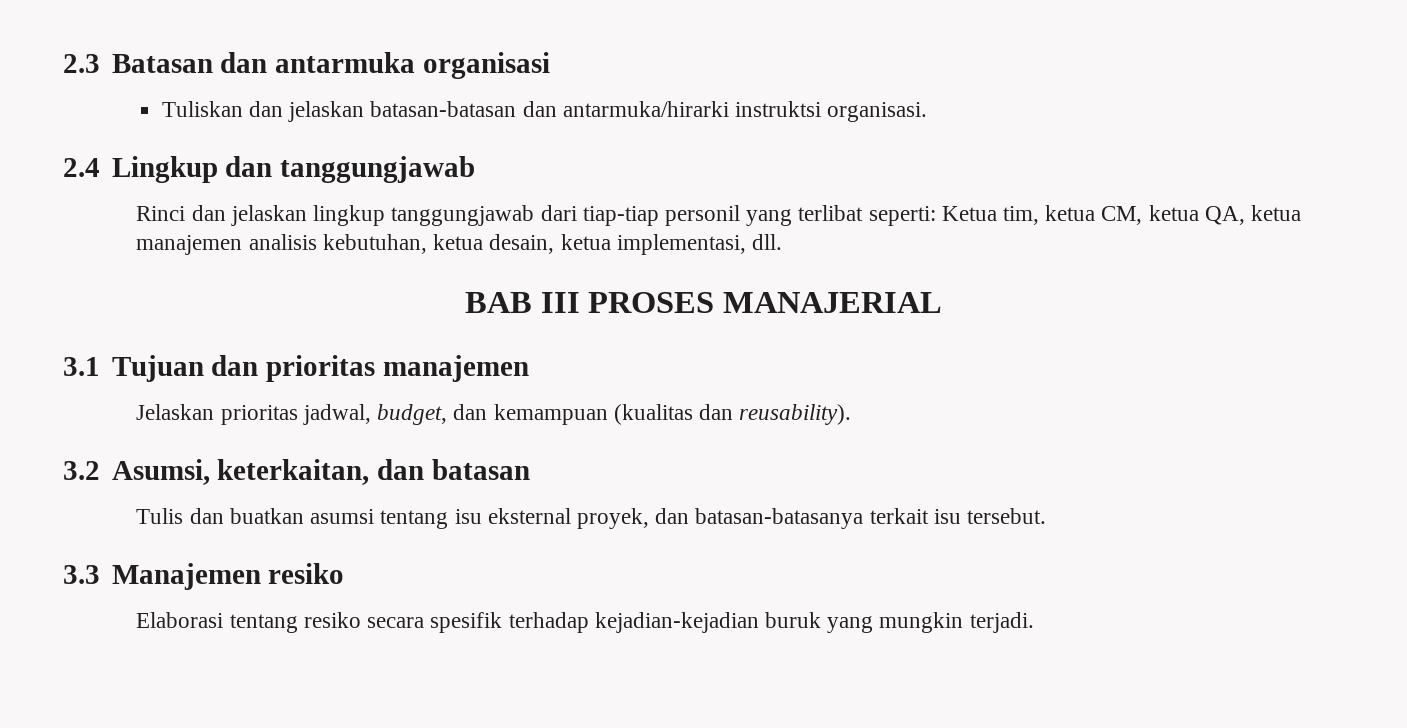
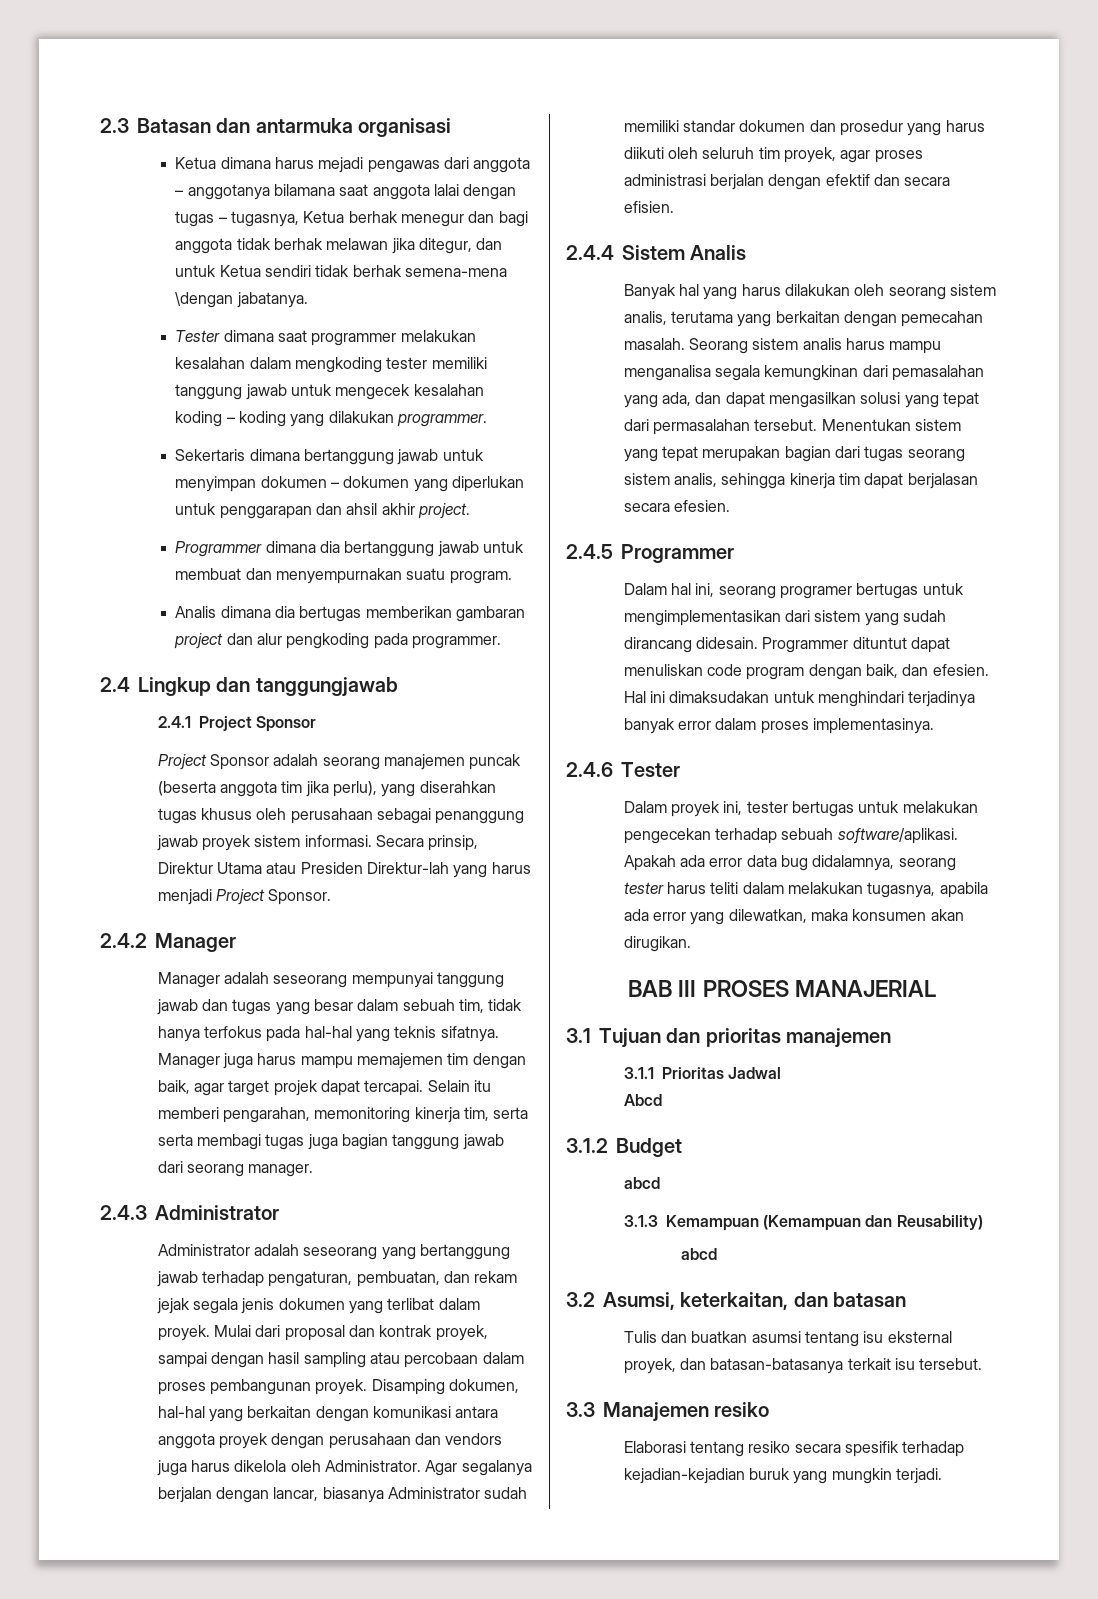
[161,101,928,122] [63,156,476,183] [136,205,1302,226] [136,234,782,255] Tuliskan dan jelaskan batasan-batasan dan antarmuka/hirarki instruktsi organisasi. // 2.4 Lingkup dan tanggungjawab // Rinci dan jelaskan lingkup tanggungjawab dari tiap-tiap personil yang terlibat seperti: Ketua tim, ketua CM, ketua QA, ketua manajemen analisis kebutuhan, ketua desain, ketua implementasi, dll. -> [175,157,531,173] [175,184,517,200] [175,211,528,227] [175,238,503,254] [175,265,507,277] [175,292,308,308] [175,330,476,346] [175,357,487,373] [175,384,484,400] [175,411,487,427] [175,449,484,465] [175,476,524,492] [175,503,470,519] [175,541,524,557] [175,568,512,584] [175,606,525,622] [174,633,501,649] [100,677,398,697] [157,716,317,732] [157,754,522,770] [157,781,496,797] [157,808,525,824] [156,835,479,851] [157,862,531,878] [157,889,332,905] [100,933,236,952] [157,972,504,988] [156,999,523,1015] [157,1026,499,1042] [157,1053,526,1069] [157,1080,491,1096] [157,1107,529,1123] [157,1134,504,1150] [157,1161,314,1177] [100,1205,279,1220] [157,1244,510,1260] [156,1271,518,1287] [156,1298,480,1314] [157,1325,488,1341] [157,1352,524,1368] [157,1379,519,1395] [157,1406,499,1422] [157,1433,503,1449] [156,1460,532,1476] [157,1487,528,1503] [623,120,985,136] [623,147,923,163] [623,174,951,190] [623,201,674,213] [566,245,747,260] [623,284,996,300] [623,311,984,327] [623,338,942,354] [623,365,984,381] [623,392,979,408] [623,419,961,435] [623,446,965,462] [623,473,978,489] [623,500,731,512] [566,544,734,563] [623,583,964,599] [623,610,946,626] [623,637,950,653] [623,664,989,680] [623,691,976,707] [623,718,934,734] [566,762,680,777] [623,801,978,817] [623,828,958,844] [623,855,956,871] [623,882,988,898] [623,909,964,925] [623,936,691,952] Ketua dimana harus mejadi pengawas dari anggota – anggotanya bilamana saat anggota lalai dengan tugas – tugasnya, Ketua berhak menegur dan bagi anggota tidak berhak melawan jika ditegur, dan untuk Ketua sendiri tidak berhak semena-mena \dengan jabatanya. // Tester dimana saat programmer melakukan kesalahan dalam mengkoding tester memiliki tanggung jawab untuk mengecek kesalahan koding – koding yang dilakukan programmer. // Sekertaris dimana bertanggung jawab untuk menyimpan dokumen – dokumen yang diperlukan untuk penggarapan dan ahsil akhir project. // Programmer dimana dia bertanggung jawab untuk membuat dan menyempurnakan suatu program. // Analis dimana dia bertugas memberikan gambaran project dan alur pengkoding pada programmer. // 2.4 Lingkup dan tanggungjawab // 2.4.1 Project Sponsor // Project Sponsor adalah seorang manajemen puncak (beserta anggota tim jika perlu), yang diserahkan tugas khusus oleh perusahaan sebagai penanggung jawab proyek sistem informasi. Secara prinsip, Direktur Utama atau Presiden Direktur-lah yang harus menjadi Project Sponsor. // 2.4.2 Manager // Manager adalah seseorang mempunyai tanggung jawab dan tugas yang besar dalam sebuah tim, tidak hanya terfokus pada hal-hal yang teknis sifatnya. Manager juga harus mampu memajemen tim dengan baik, agar target projek dapat tercapai. Selain itu memberi pengarahan, memonitoring kinerja tim, serta serta membagi tugas juga bagian tanggung jawab dari seorang manager. // 2.4.3 Administrator // Administrator adalah seseorang yang bertanggung jawab terhadap pengaturan, pembuatan, dan rekam jejak segala jenis dokumen yang terlibat dalam proyek. Mulai dari proposal dan kontrak proyek, sampai dengan hasil sampling atau percobaan dalam proses pembangunan proyek. Disamping dokumen, hal-hal yang berkaitan dengan komunikasi antara anggota proyek dengan perusahaan dan vendors juga harus dikelola oleh Administrator. Agar segalanya berjalan dengan lancar, biasanya Administrator sudah memiliki standar dokumen dan prosedur yang harus diikuti oleh seluruh tim proyek, agar proses administrasi berjalan dengan efektif dan secara efisien. // 2.4.4 Sistem Analis // Banyak hal yang harus dilakukan oleh seorang sistem analis, terutama yang berkaitan dengan pemecahan masalah. Seorang sistem analis harus mampu menganalisa segala kemungkinan dari pemasalahan yang ada, dan dapat mengasilkan solusi yang tepat dari permasalahan tersebut. Menentukan sistem yang tepat merupakan bagian dari tugas seorang sistem analis, sehingga kinerja tim dapat berjalasan secara efesien. // 2.4.5 Programmer // Dalam hal ini, seorang programer bertugas untuk mengimplementasikan dari sistem yang sudah dirancang didesain. Programmer dituntut dapat menuliskan code program dengan baik, dan efesien. Hal ini dimaksudakan untuk menghindari terjadinya banyak error dalam proses implementasinya. // 2.4.6 Tester // Dalam proyek ini, tester bertugas untuk melakukan pengecekan terhadap sebuah software/aplikasi. Apakah ada error data bug didalamnya, seorang tester harus teliti dalam melakukan tugasnya, apabila ada error yang dilewatkan, maka konsumen akan dirugikan.
[136,404,852,425] Jelaskan prioritas jadwal, budget, dan kemampuan (kualitas dan reusability). -> [623,1067,782,1079] [623,1094,662,1106] [566,1138,682,1157] [623,1177,660,1189] [623,1215,983,1231] [681,1248,718,1260] 3.1.1 Prioritas Jadwal // Abcd // 3.1.2 Budget // abcd // 3.1.3 Kemampuan (Kemampuan dan Reusability) // abcd

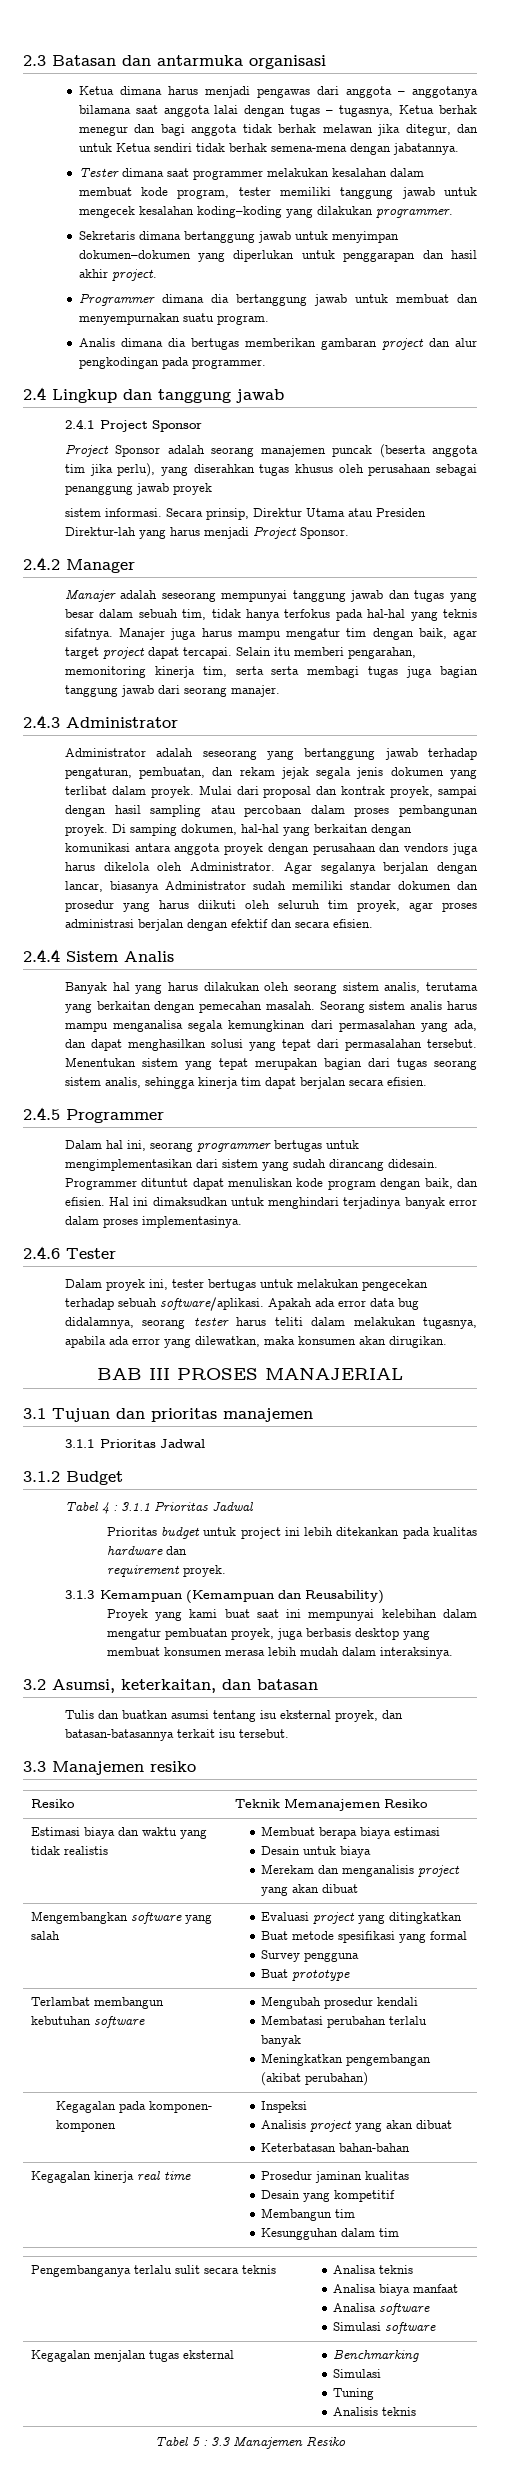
[318,157,364,173] mejadi -> [204,86,250,98] menjadi
[175,292,308,308] \dengan jabatanya. -> [349,143,459,155] dengan jabatannya.
[294,357,382,373] mengkoding -> [78,187,230,199] membuat kode program,
[175,411,286,427] koding – koding -> [196,206,282,218] koding–koding
[175,449,246,461] Sekertaris -> [78,231,135,240] Sekretaris
[260,476,410,488] dokumen – dokumen -> [78,250,191,259] dokumen–dokumen
[346,503,378,515] ahsil -> [450,250,477,259] hasil
[286,633,370,649] pengkoding -> [78,357,159,369] pengkodingan
[255,677,398,697] tanggungjawab -> [158,389,285,403] tanggung jawab
(252, 843) none -> (212, 489) //
[157,972,220,988] Manager -> [64,589,116,602] Manajer
[157,1053,220,1069] Manager -> [119,627,166,640] Manajer
[356,1053,443,1069] memajemen -> [286,628,341,640] mengatur
[273,1080,318,1096] projek -> [102,647,145,659] project
[248,1164,314,1177] manager. -> [230,685,280,697] manajer.
[371,1379,445,1395] Disamping -> [111,824,177,836] Di samping
[891,365,984,381] pemasalahan -> [338,1020,416,1032] permasalahan
[768,392,856,408] mengasilkan -> [127,1039,206,1051] menghasilkan
[907,473,978,489] [623,500,731,512] berjalasan secara efesien. -> [299,1077,427,1089] berjalan secara efisien.
[779,586,852,599] programer -> [196,1143,271,1152] programmer
[707,664,743,676] code -> [296,1178,324,1187] kode
[932,664,989,676] efesien. -> [64,1197,105,1206] efisien.
[669,691,770,703] dimaksudakan -> [152,1197,228,1206] dimaksudkan
[623,1094,662,1106] // Abcd -> (206, 1443) none
[623,1177,660,1189] abcd -> [64,1501,254,1514] [106,1527,478,1539] [106,1546,187,1555] [106,1565,226,1577] Tabel 4 : 3.1.1 Prioritas Jadwal // Prioritas budget untuk project ini lebih ditekankan pada kualitas hardware dan // requirement proyek.
[681,1248,718,1260] abcd -> [106,1609,478,1621] [106,1628,430,1640] [106,1647,453,1659] Proyek yang kami buat saat ini mempunyai kelebihan dalam mengatur pembuatan proyek, juga berbasis desktop yang membuat konsumen merasa lebih mudah dalam interaksinya.
[710,1358,844,1374] batasan-batasanya -> [64,1729,174,1741] batasan-batasannya
[623,1441,965,1457] [623,1468,942,1484] // Elaborasi tentang resiko secara spesifik terhadap kejadian-kejadian buruk yang mungkin terjadi. -> [30,1799,75,1808] [234,1798,428,1811] [30,1827,207,1839] [30,1846,108,1855] [260,1826,440,1839] [260,1846,371,1858] [260,1864,460,1877] [260,1884,358,1896] [30,1911,212,1924] [30,1931,60,1940] [260,1912,462,1924] [260,1931,467,1943] [260,1950,359,1962] [260,1969,350,1981] [30,1997,164,2009] [30,2016,145,2028] [260,1996,418,2009] [260,2015,427,2028] [260,2035,301,2047] [260,2053,431,2066] [260,2072,368,2086] [55,2101,212,2113] [55,2120,116,2132] [260,2101,307,2113] [260,2120,452,2132] [260,2143,410,2152] [30,2171,191,2183] [260,2171,409,2183] [260,2190,395,2202] [260,2208,355,2221] [260,2228,399,2240] [30,2265,276,2277] [332,2265,413,2274] [332,2284,458,2296] [332,2303,430,2315] [332,2322,436,2334] [30,2350,234,2362] [332,2349,419,2362] [332,2369,381,2378] [332,2388,374,2400] [332,2407,416,2416] [155,2436,346,2449] // Resiko | Teknik Memanajemen Resiko // Estimasi biaya dan waktu yang tidak realistis | Membuat berapa biaya estimasi // Desain untuk biaya // Merekam dan menganalisis project yang akan dibuat // Mengembangkan software yang salah | Evaluasi project yang ditingkatkan // Buat metode spesifikasi yang formal // Survey pengguna // Buat prototype // Terlambat membangun kebutuhan software | Mengubah prosedur kendali // Membatasi perubahan terlalu banyak // Meningkatkan pengembangan (akibat perubahan) // Kegagalan pada komponen- komponen | Inspeksi // Analisis project yang akan dibuat // Keterbatasan bahan-bahan // Kegagalan kinerja real time | Prosedur jaminan kualitas // Desain yang kompetitif // Membangun tim // Kesungguhan dalam tim // Pengembanganya terlalu sulit secara teknis | Analisa teknis // Analisa biaya manfaat // Analisa software // Simulasi software // Kegagalan menjalan tugas eksternal | Benchmarking // Simulasi // Tuning // Analisis teknis // Tabel 5 : 3.3 Manajemen Resiko

